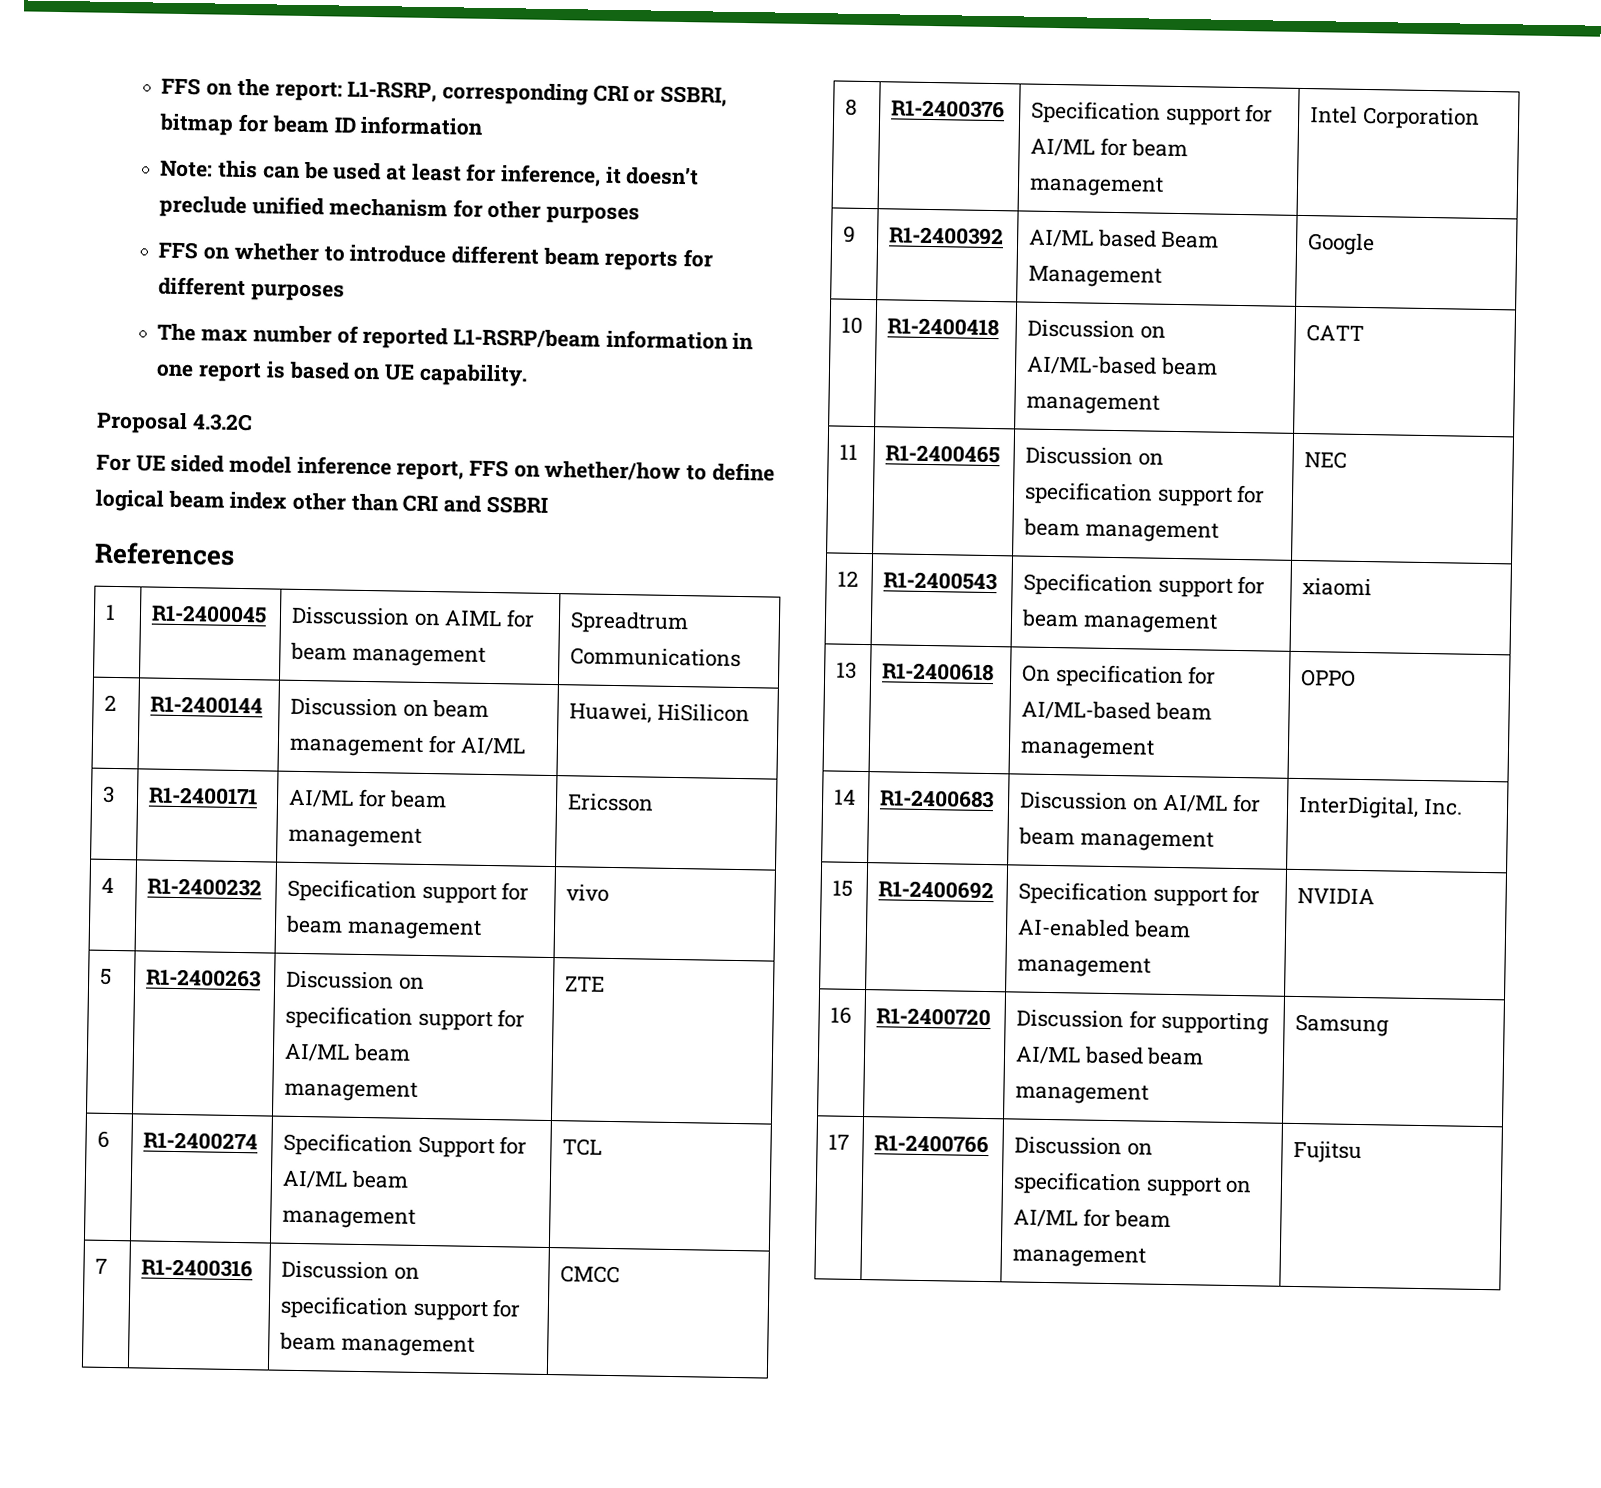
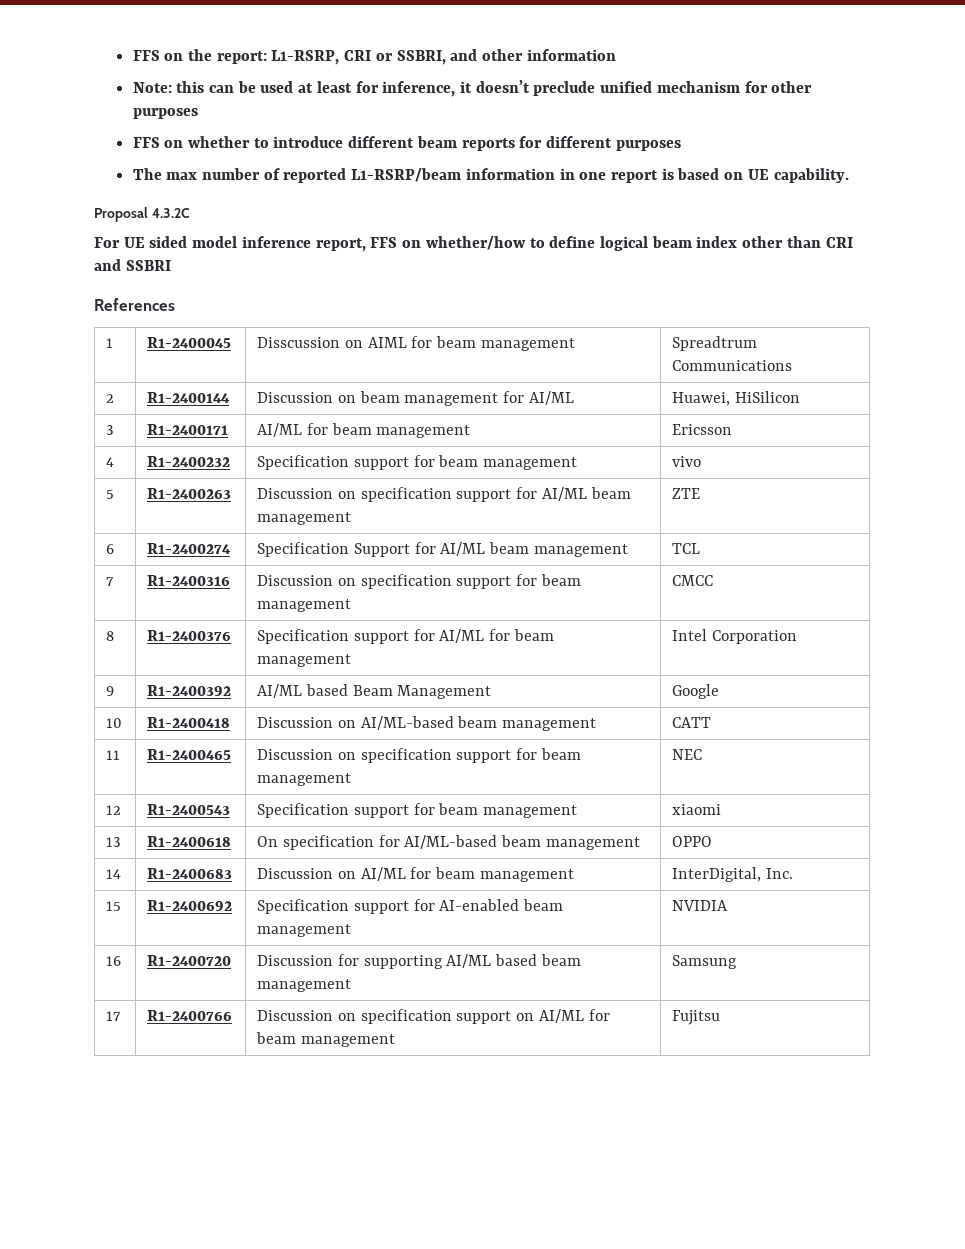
[441,82,589,106] corresponding -> (340, 57) none
[159,113,356,136] bitmap for beam ID -> [450,49,524,61] and other

